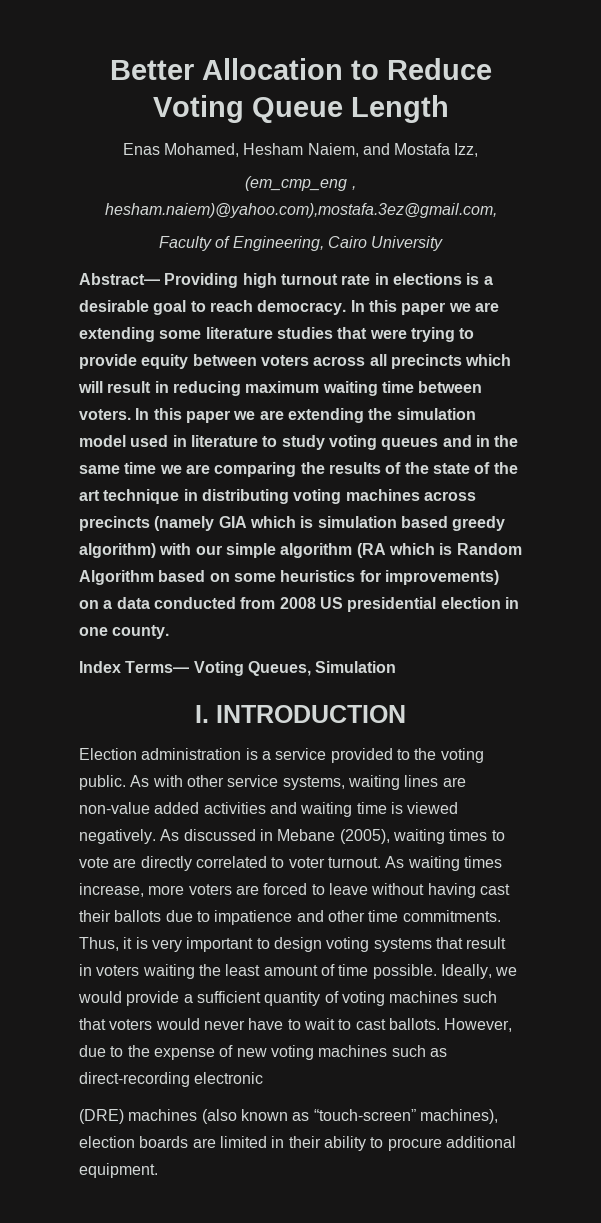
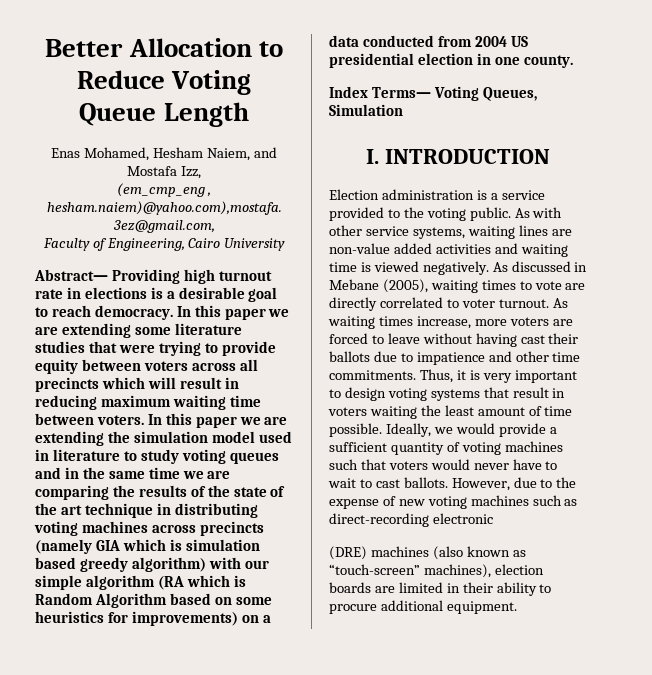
[279,597,316,609] 2008 -> [474,36,507,47] 2004

